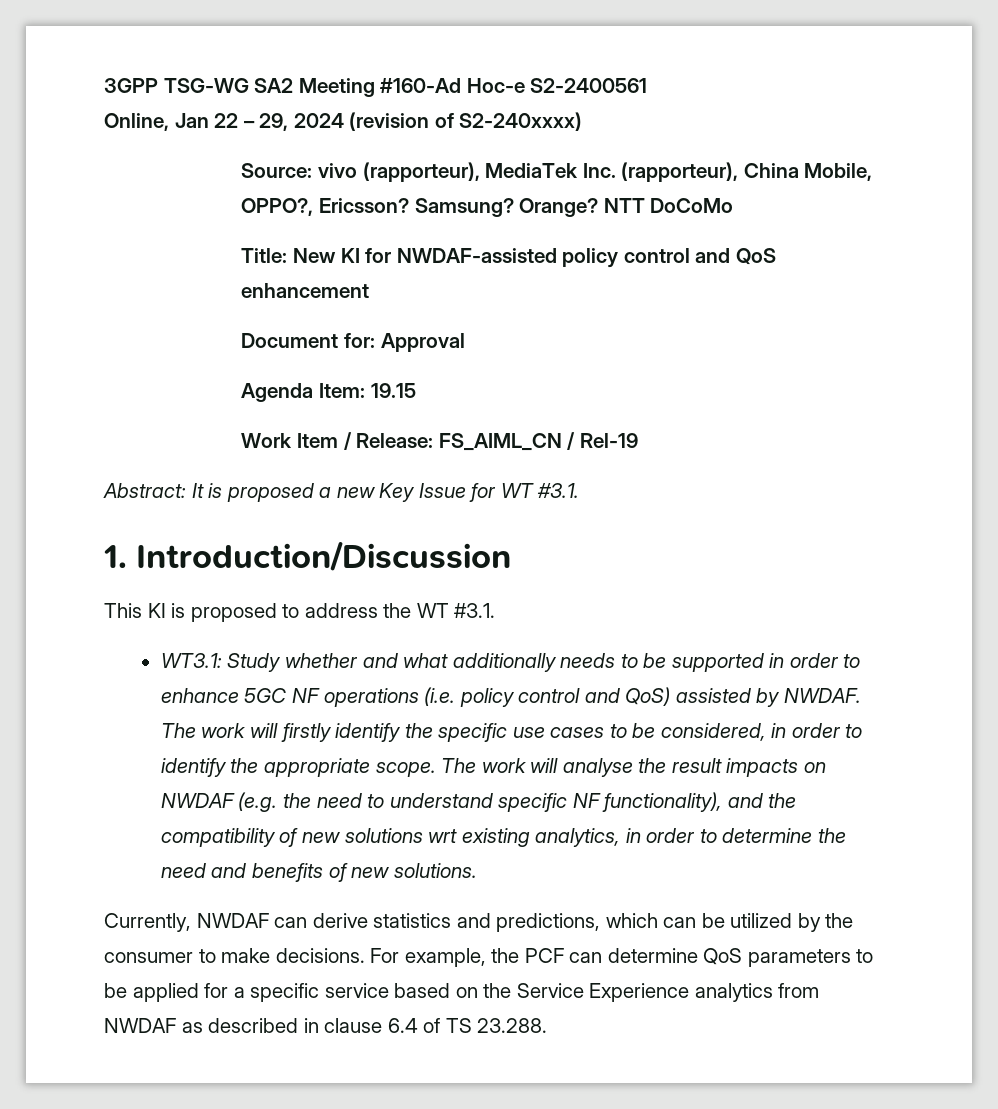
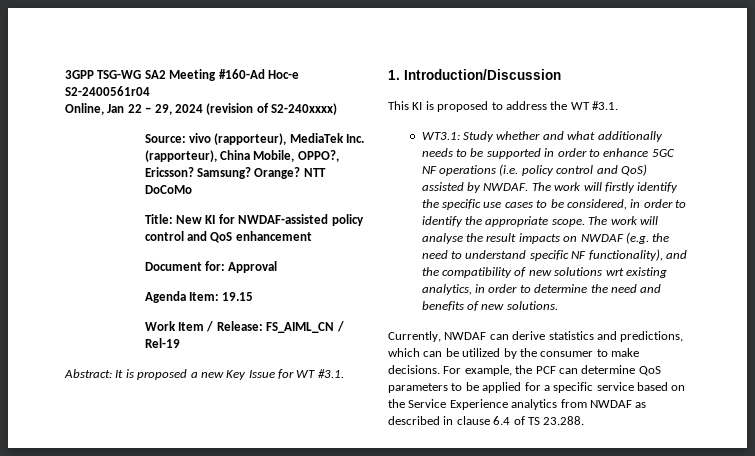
[530,78,648,93] S2-2400561 -> [65,86,150,96] S2-2400561r04

